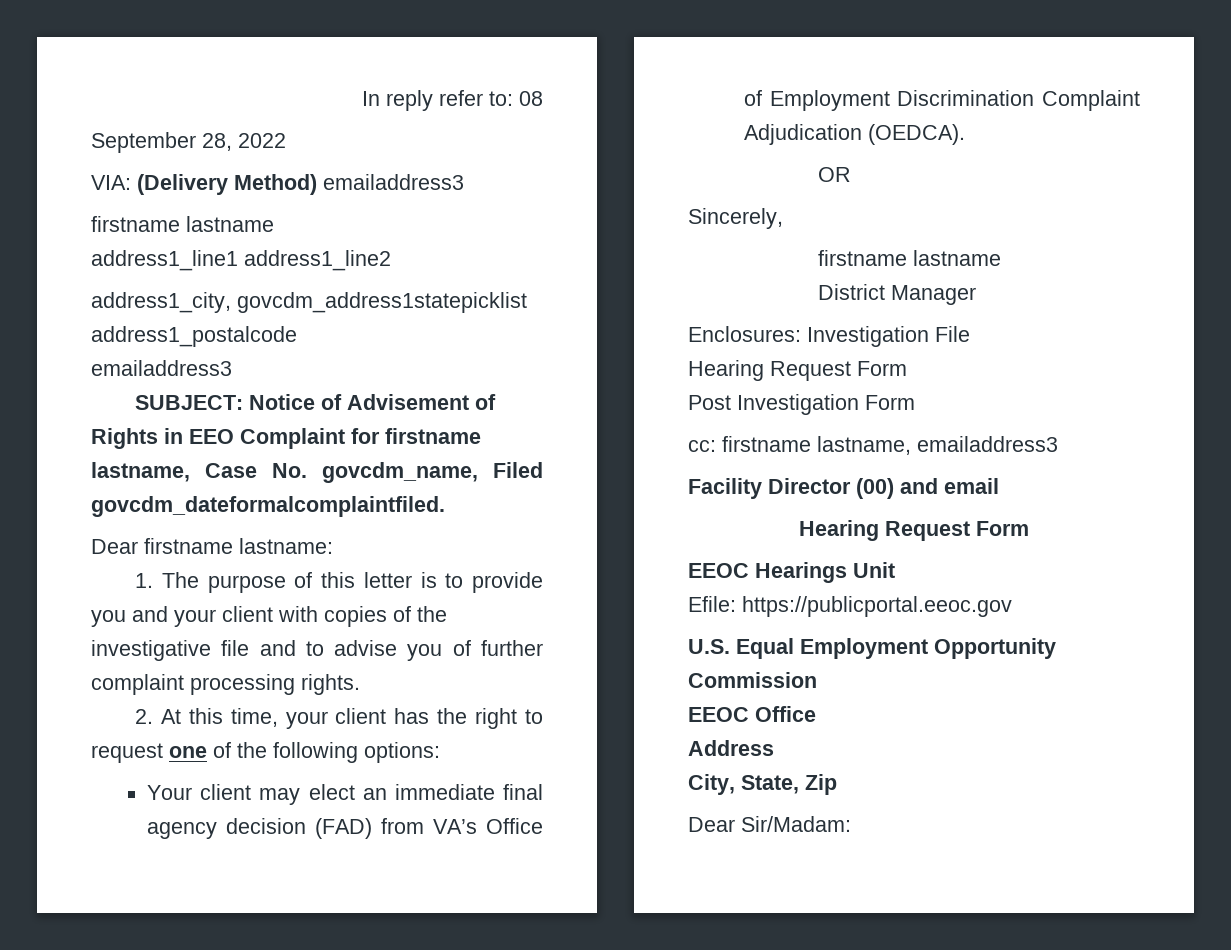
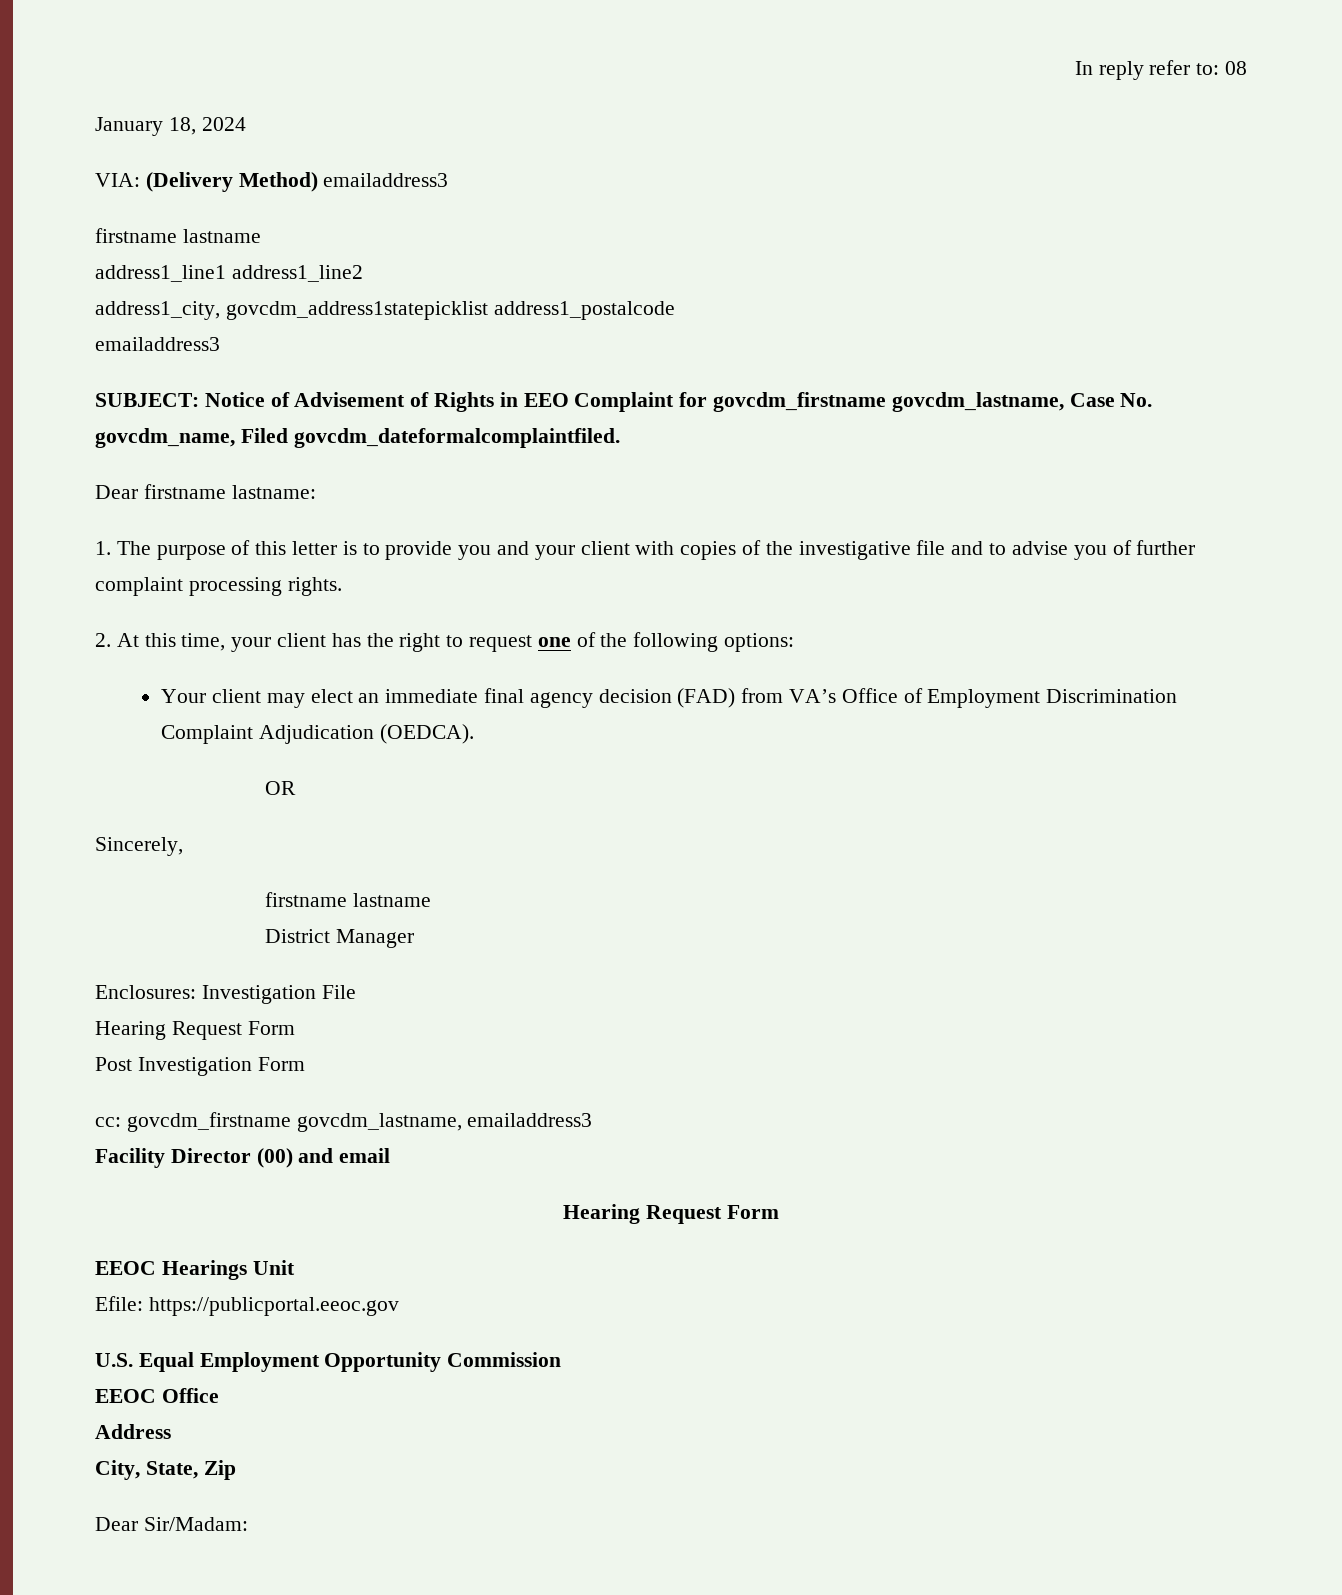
[91,132,286,153] September 28, 2022 -> [95,117,246,136] January 18, 2024
[385,428,481,444] [91,462,190,482] firstname lastname, -> [713,392,1064,412] govcdm_firstname govcdm_lastname,
[722,436,911,455] firstname lastname, -> [126,1112,462,1132] govcdm_firstname govcdm_lastname,

